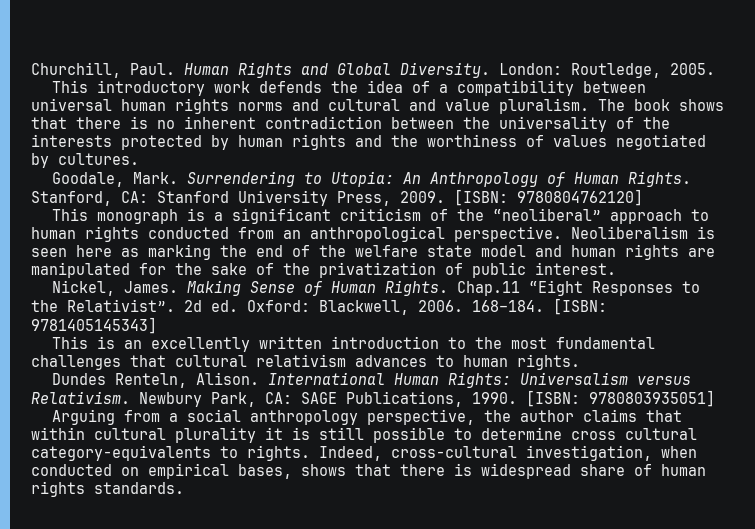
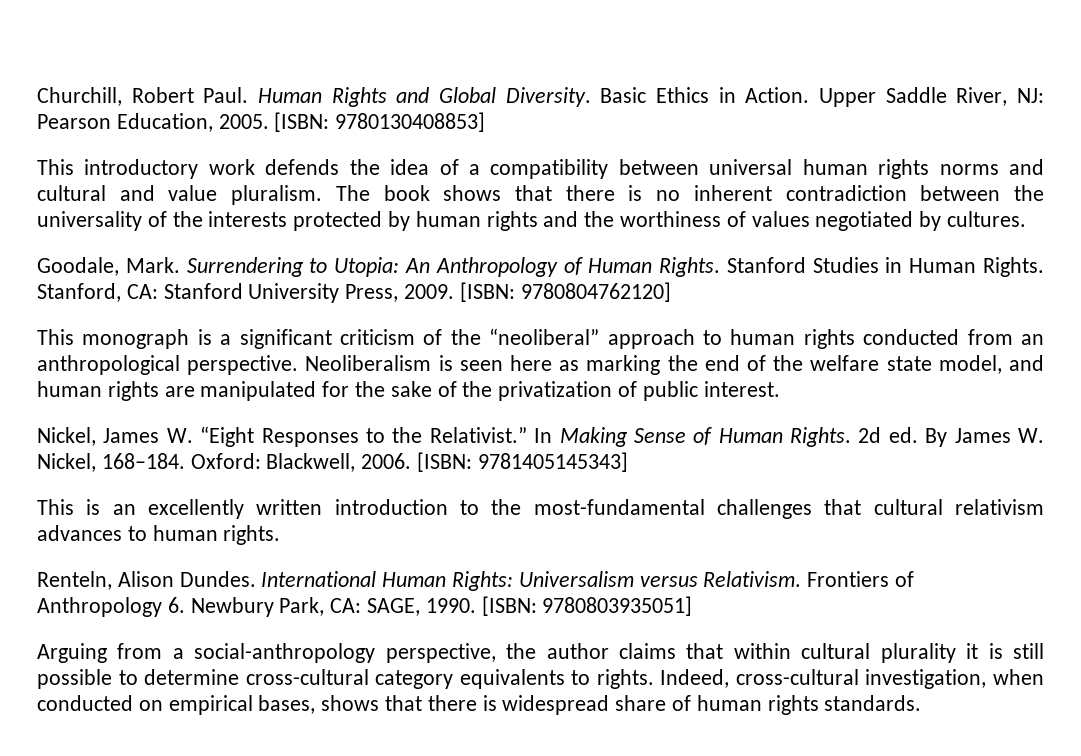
(121, 70) none -> [131,87,194,103] Robert
[499,63,661,78] London: Routledge, -> [600,87,1044,107] [37,113,213,132] Basic Ethics in Action. Upper Saddle River, NJ: Pearson Education,
(715, 69) none -> [274,112,486,132] [ISBN: 9780130408853]
(692, 179) none -> [726,257,1045,277] Stanford Studies in Human Rights.
[481,245,526,257] model -> [938,355,1002,374] model,
[124,281,179,293] James. -> [103,426,553,447] James W. “Eight Responses to the Relativist.” In
[457,280,701,296] [31,299,238,312] Chap.11 “Eight Responses to the Relativist”. 2d ed. -> [858,427,1045,447] [37,453,185,472] 2d ed. By James W. Nickel, 168–184.
[472,300,544,312] 168–184. -> (412, 461) none
[511,337,656,349] most fundamental -> [533,499,705,515] most-fundamental
[52,372,260,388] Dundes Renteln, Alison. -> [37,571,256,590] Renteln, Alison Dundes.
(130, 397) none -> [807,571,915,587] [37,597,185,617] Frontiers of Anthropology 6.
[301,391,463,407] SAGE Publications, -> [367,598,421,616] SAGE,
[187,409,359,425] social anthropology -> [194,643,376,663] social-anthropology
[571,428,697,440] [31,445,211,461] cross cultural category-equivalents -> [245,669,565,689] cross-cultural category equivalents

